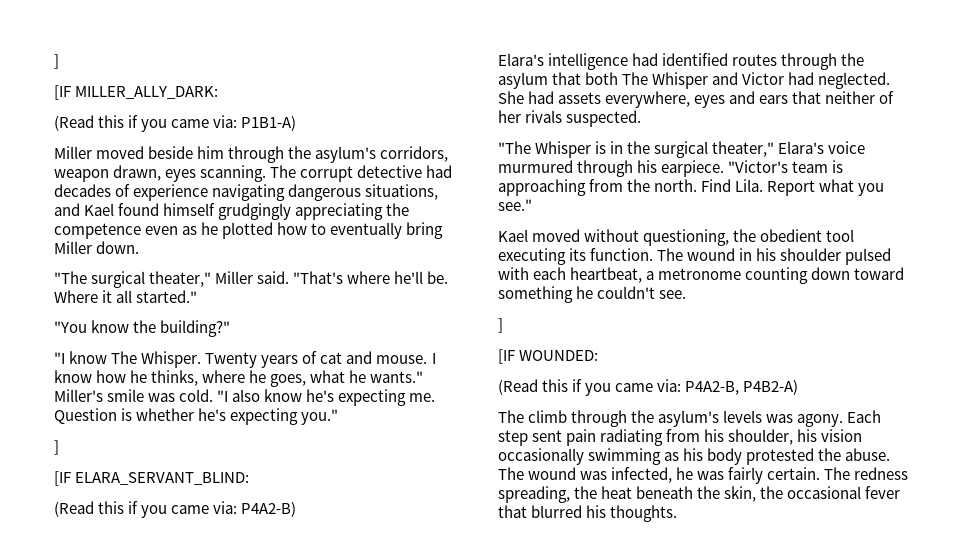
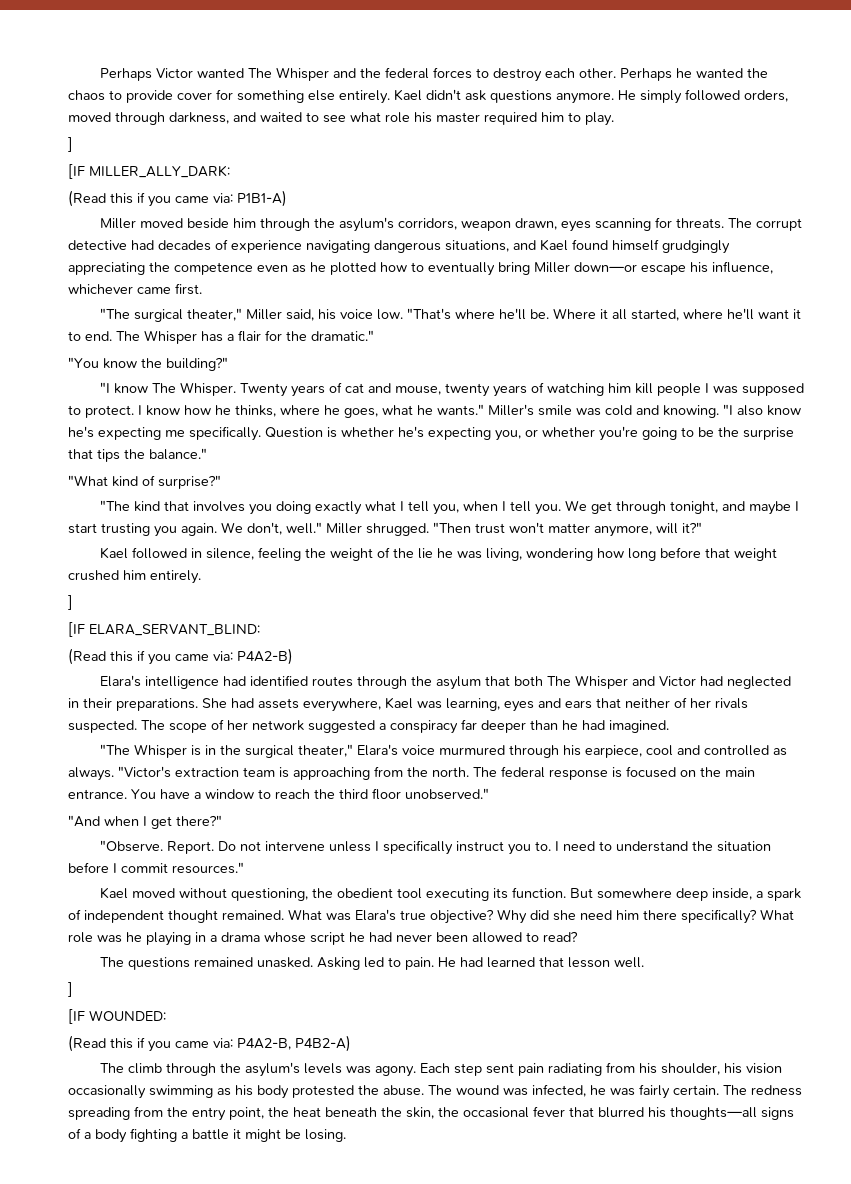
(54, 61) none -> [99,67,768,82] [68,89,788,104] [68,112,614,126] Perhaps Victor wanted The Whisper and the federal forces to destroy each other. Perhaps he wanted the chaos to provide cover for something else entirely. Kael didn't ask questions anymore. He simply followed orders, moved through darkness, and waited to see what role his master required him to play. //
[200,165,267,182] scanning. -> [594,217,724,231] scanning for threats.
[96,241,140,254] down. -> [574,261,773,275] [68,283,202,295] down—or escape his influence, whichever came first.
[257,271,290,284] said. -> [285,309,403,321] said, his voice low.
[136,290,198,303] started." -> [630,308,801,321] [68,330,374,344] started, where he'll want it to end. The Whisper has a flair for the dramatic."
[376,355,428,364] mouse. -> [394,382,804,397] [68,405,134,418] mouse, twenty years of watching him kill people I was supposed to protect.
[179,389,214,402] cold. -> [605,405,719,418] cold and knowing.
[409,393,436,402] me. -> [165,426,261,441] me specifically.
[301,409,339,425] you." -> [495,426,794,441] [68,448,207,462] [68,475,221,489] [99,500,799,515] [68,522,702,537] [99,547,777,561] [68,570,201,584] you, or whether you're going to be the surprise that tips the balance." // "What kind of surprise?" // "The kind that involves you doing exactly what I tell you, when I tell you. We get through tonight, and maybe I start trusting you again. We don't, well." Miller shrugged. "Then trust won't matter anymore, will it?" // Kael followed in silence, feeling the weight of the lie he was living, wondering how long before that weight crushed him entirely.
[818,72,891,89] neglected. -> [726,676,791,689] [68,698,198,711] neglected in their preparations.
(691, 99) none -> [385,697,500,711] Kael was learning,
(642, 118) none -> [141,719,669,734] The scope of her network suggested a conspiracy far deeper than he had imagined.
[661,160,789,177] earpiece. "Victor's -> [584,745,787,758] [68,766,239,781] earpiece, cool and controlled as always. "Victor's extraction
[701,179,885,196] [498,199,532,211] Find Lila. Report what you see." -> [473,766,755,780] [68,788,489,800] [68,815,222,829] [99,840,771,855] [68,862,244,874] The federal response is focused on the main entrance. You have a window to reach the third floor unobserved." // "And when I get there?" // "Observe. Report. Do not intervene unless I specifically instruct you to. I need to understand the situation before I commit resources."
[657,248,892,265] [498,267,905,284] [498,286,687,303] The wound in his shoulder pulsed with each heartbeat, a metronome counting down toward something he couldn't see. -> [569,888,801,901] [68,909,794,924] [68,931,578,946] [99,957,644,970] But somewhere deep inside, a spark of independent thought remained. What was Elara's true objective? Why did she need him there specifically? What role was he playing in a drama whose script he had never been allowed to read? // The questions remained unasked. Asking led to pain. He had learned that lesson well.
[498,486,570,503] spreading, -> [68,1106,264,1121] spreading from the entry point,
[610,505,678,522] thoughts. -> [670,1107,794,1120] [68,1128,346,1143] thoughts—all signs of a body fighting a battle it might be losing.

